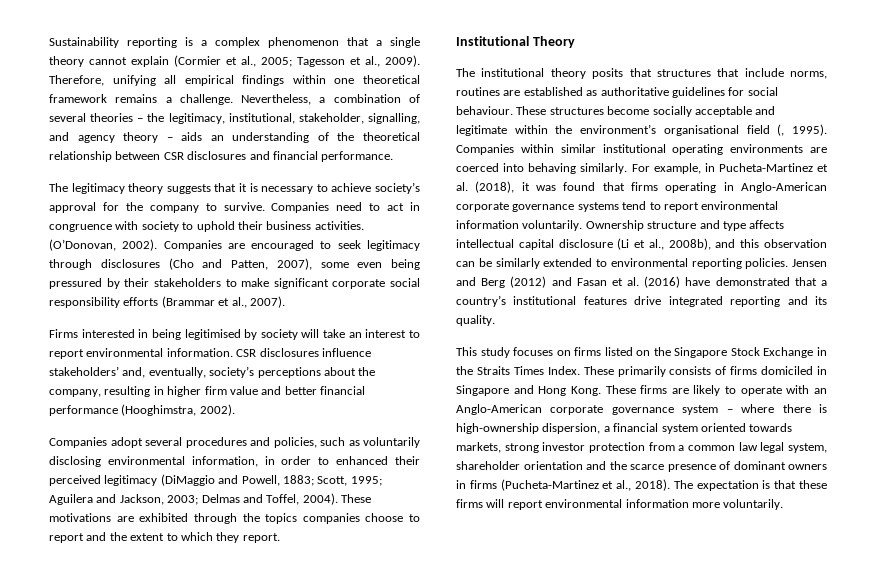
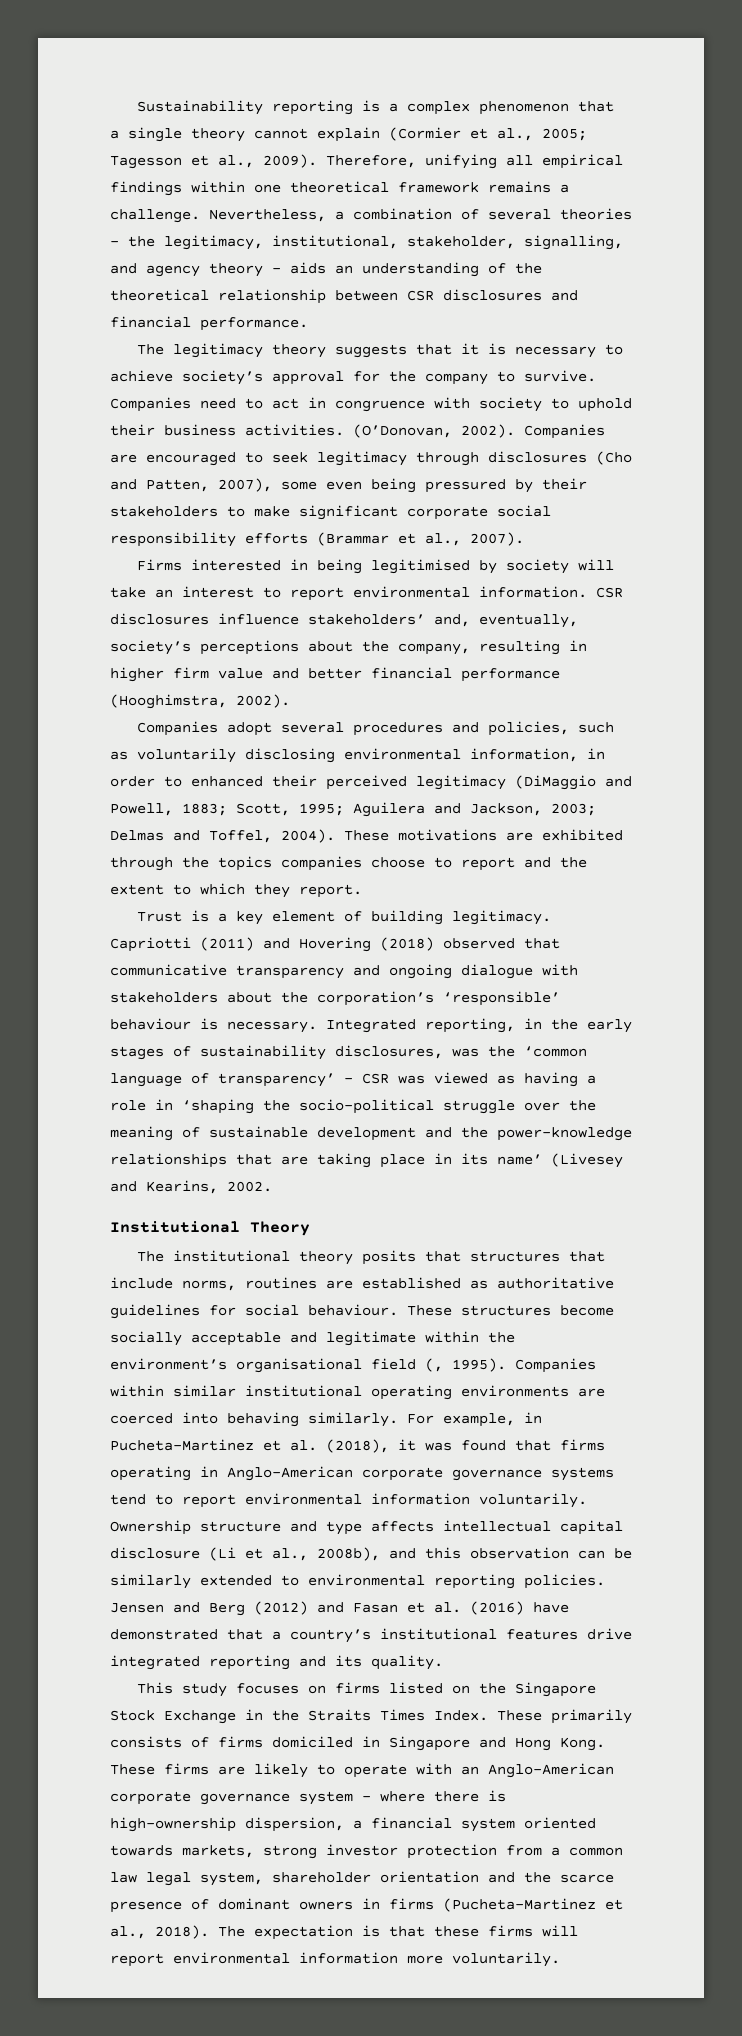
(280, 538) none -> [137,910,552,925] [110,937,560,952] [110,964,578,979] [110,991,560,1006] [110,1018,632,1033] [110,1045,587,1060] [110,1072,596,1087] [110,1099,596,1114] [110,1126,632,1141] [110,1153,623,1168] [110,1180,272,1194] // Trust is a key element of building legitimacy. Capriotti (2011) and Hovering (2018) observed that communicative transparency and ongoing dialogue with stakeholders about the corporation’s ‘responsible’ behaviour is necessary. Integrated reporting, in the early stages of sustainability disclosures, was the ‘common language of transparency’ – CSR was viewed as having a role in ‘shaping the socio-political struggle over the meaning of sustainable development and the power-knowledge relationships that are taking place in its name’ (Livesey and Kearins, 2002.

